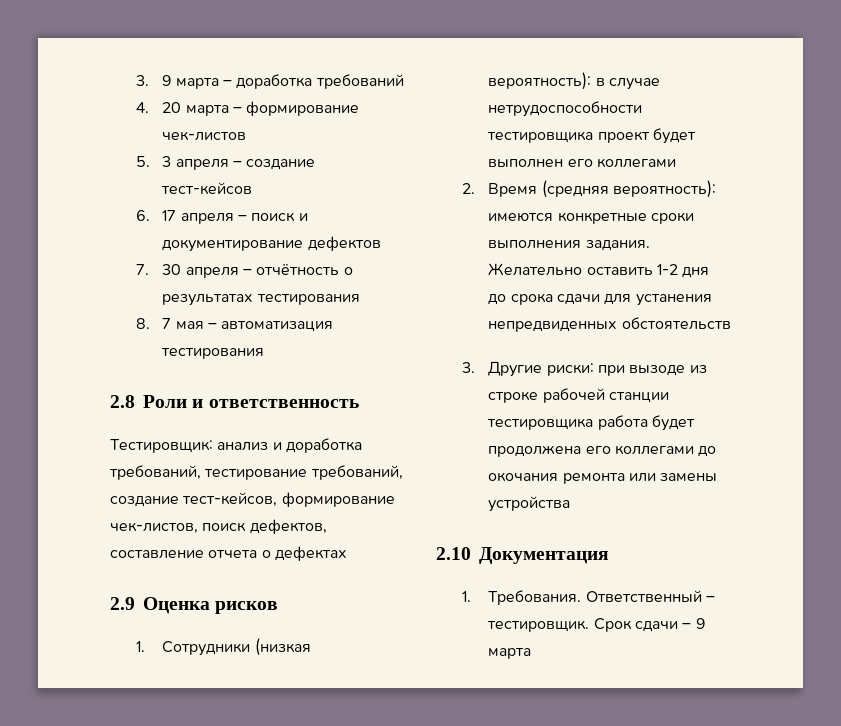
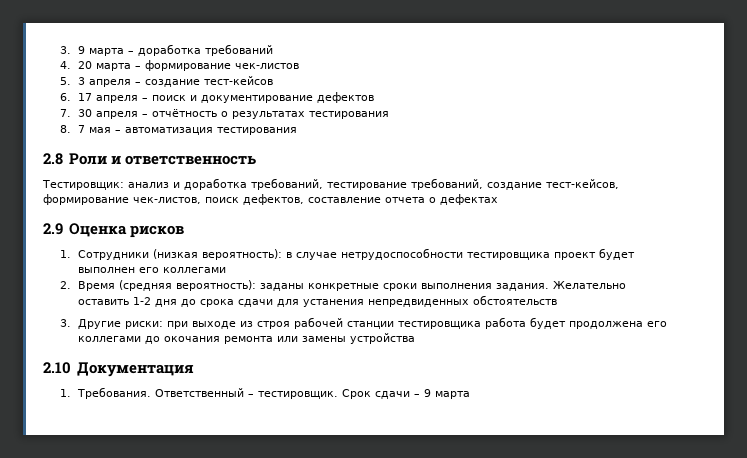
[488,213,554,222] имеются -> [259,283,304,291] заданы
[629,365,707,376] [488,391,539,403] вызоде из строке -> [191,321,290,329] выходе из строя

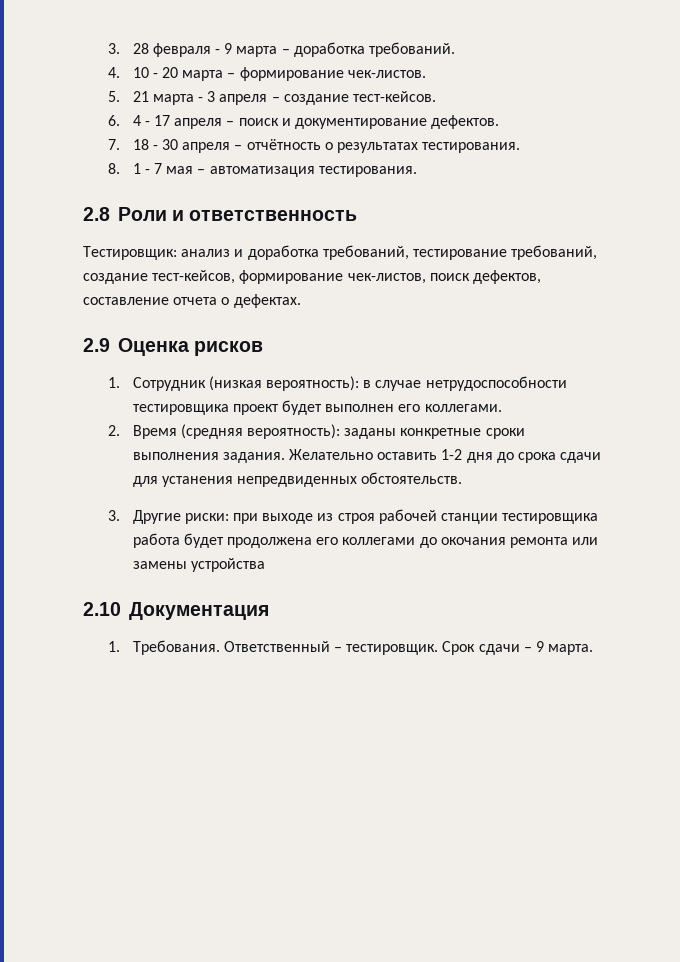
[60,46,72,54] 3. -> [107,43,221,57] 3. 28 февраля -
[204,44,273,56] требований -> [368,42,455,57] требований.
(72, 65) none -> [132,67,158,78] 10 -
[234,63,299,69] чек-листов -> [347,70,426,78] чек-листов.
(72, 81) none -> [132,91,204,105] 21 марта -
[203,76,273,85] тест-кейсов -> [352,91,436,102] тест-кейсов.
(72, 97) none -> [132,115,150,126] 4 -
[316,92,374,103] дефектов -> [431,115,500,129] дефектов.
(72, 113) none -> [132,139,158,150] 18 -
[308,111,389,119] тестирования -> [422,142,521,153] тестирования.
(72, 129) none -> [132,163,150,174] 1 -
[216,127,297,135] тестирования -> [318,166,417,177] тестирования.
[440,194,498,205] дефектах -> [233,294,301,308] дефектах.
[77,250,149,260] Сотрудники -> [132,377,206,391] Сотрудник
[162,267,226,273] коллегами -> [424,404,502,412] коллегами.
[472,295,557,305] обстоятельств -> [361,472,463,484] обстоятельств.
[434,391,470,399] марта -> [548,644,594,655] марта.

